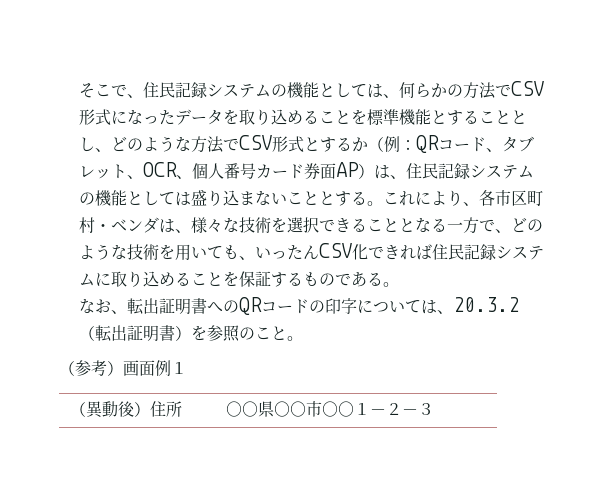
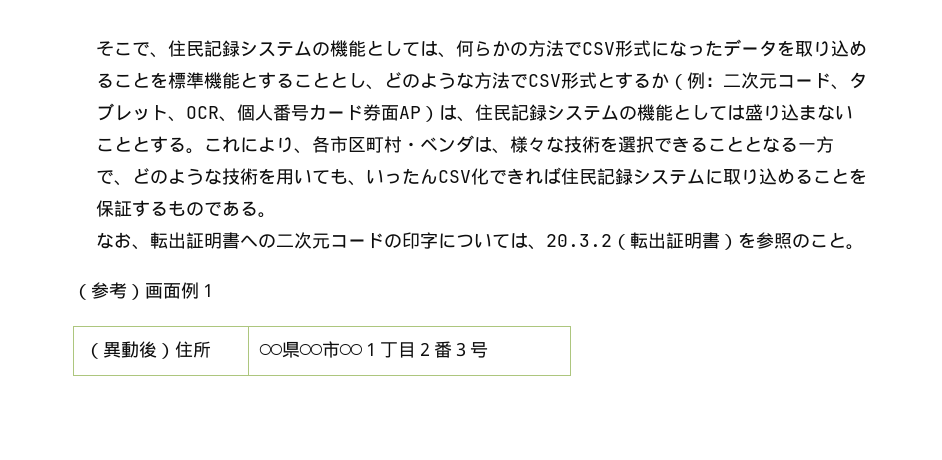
[416,135,440,153] QR -> [723,72,778,89] 二次元
[239,297,263,315] QR -> [276,232,331,249] 二次元
[369,403,434,415] －２－３ -> [379,341,488,358] 丁目２番３号

